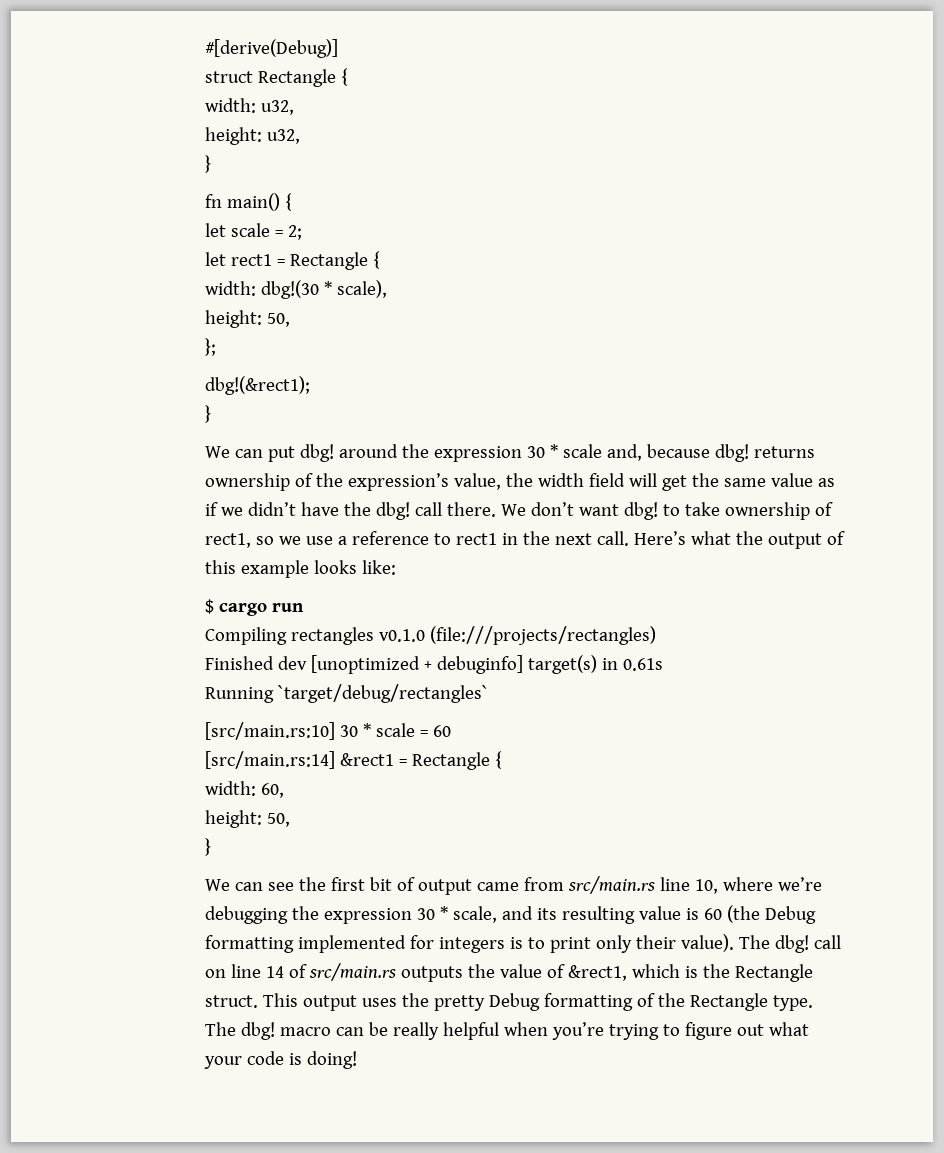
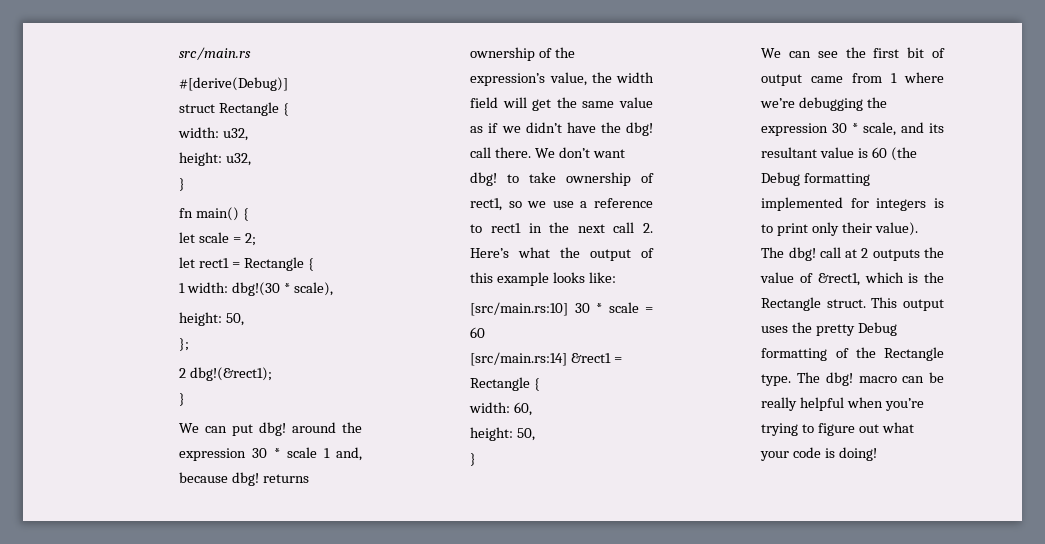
(204, 48) none -> [179,47,252,60] src/main.rs //
(380, 260) none -> [179,283,186,293] 1
(216, 347) none -> [179,368,187,378] 2
(602, 451) none -> [324,448,331,458] 1
[596,531,629,546] call. -> [613,222,653,233] call 2.
[204,599,304,616] [204,626,656,645] [204,655,663,674] [204,684,488,703] // $ cargo run // Compiling rectangles v0.1.0 (file:///projects/rectangles) // Finished dev [unoptimized + debuginfo] target(s) in 0.61s // Running `target/debug/rectangles` -> (617, 277) none
[567,876,718,894] src/main.rs line 10, -> [891,73,898,83] 1
[561,906,635,924] resulting -> [761,147,818,158] resultant
[204,963,396,981] on line 14 of src/main.rs -> [845,248,869,258] at 2

